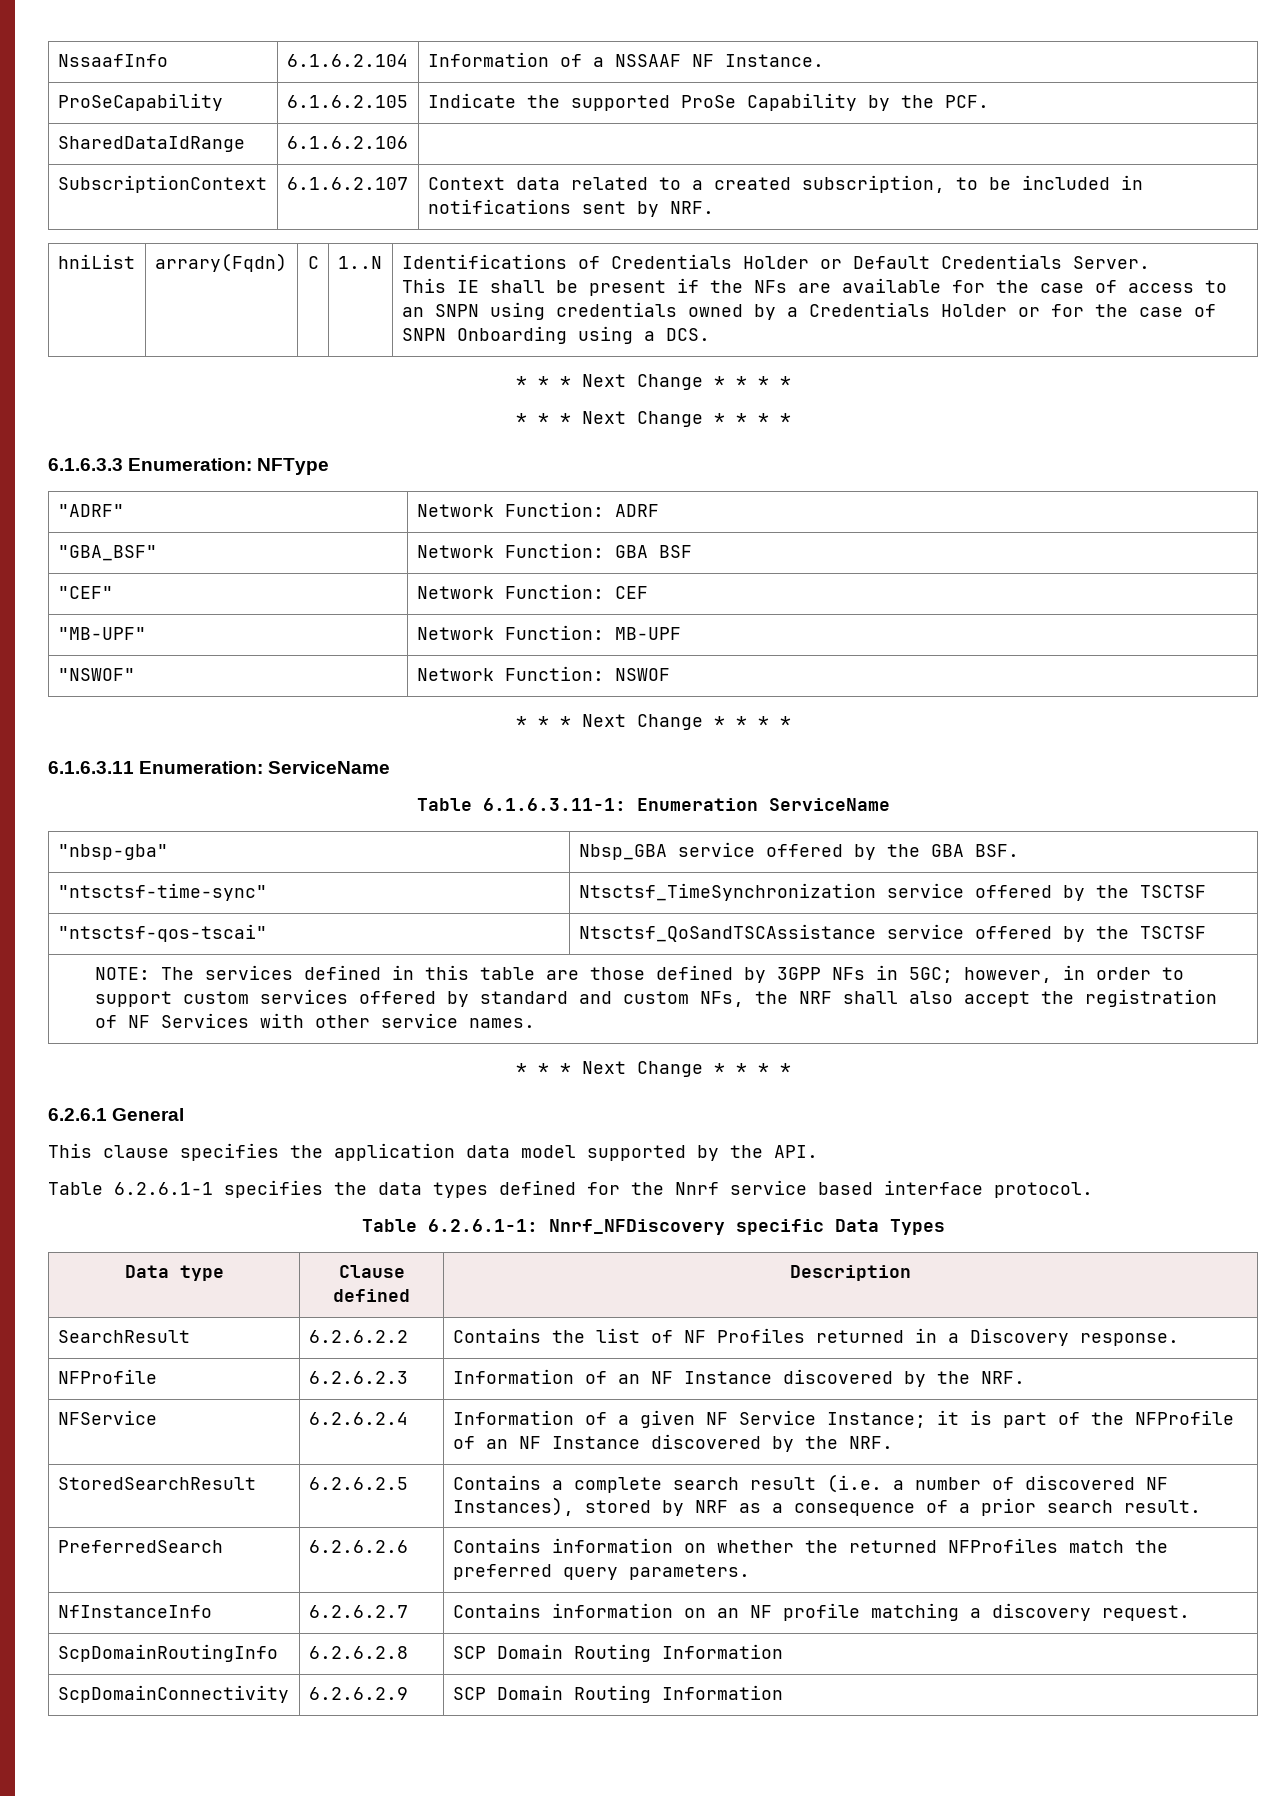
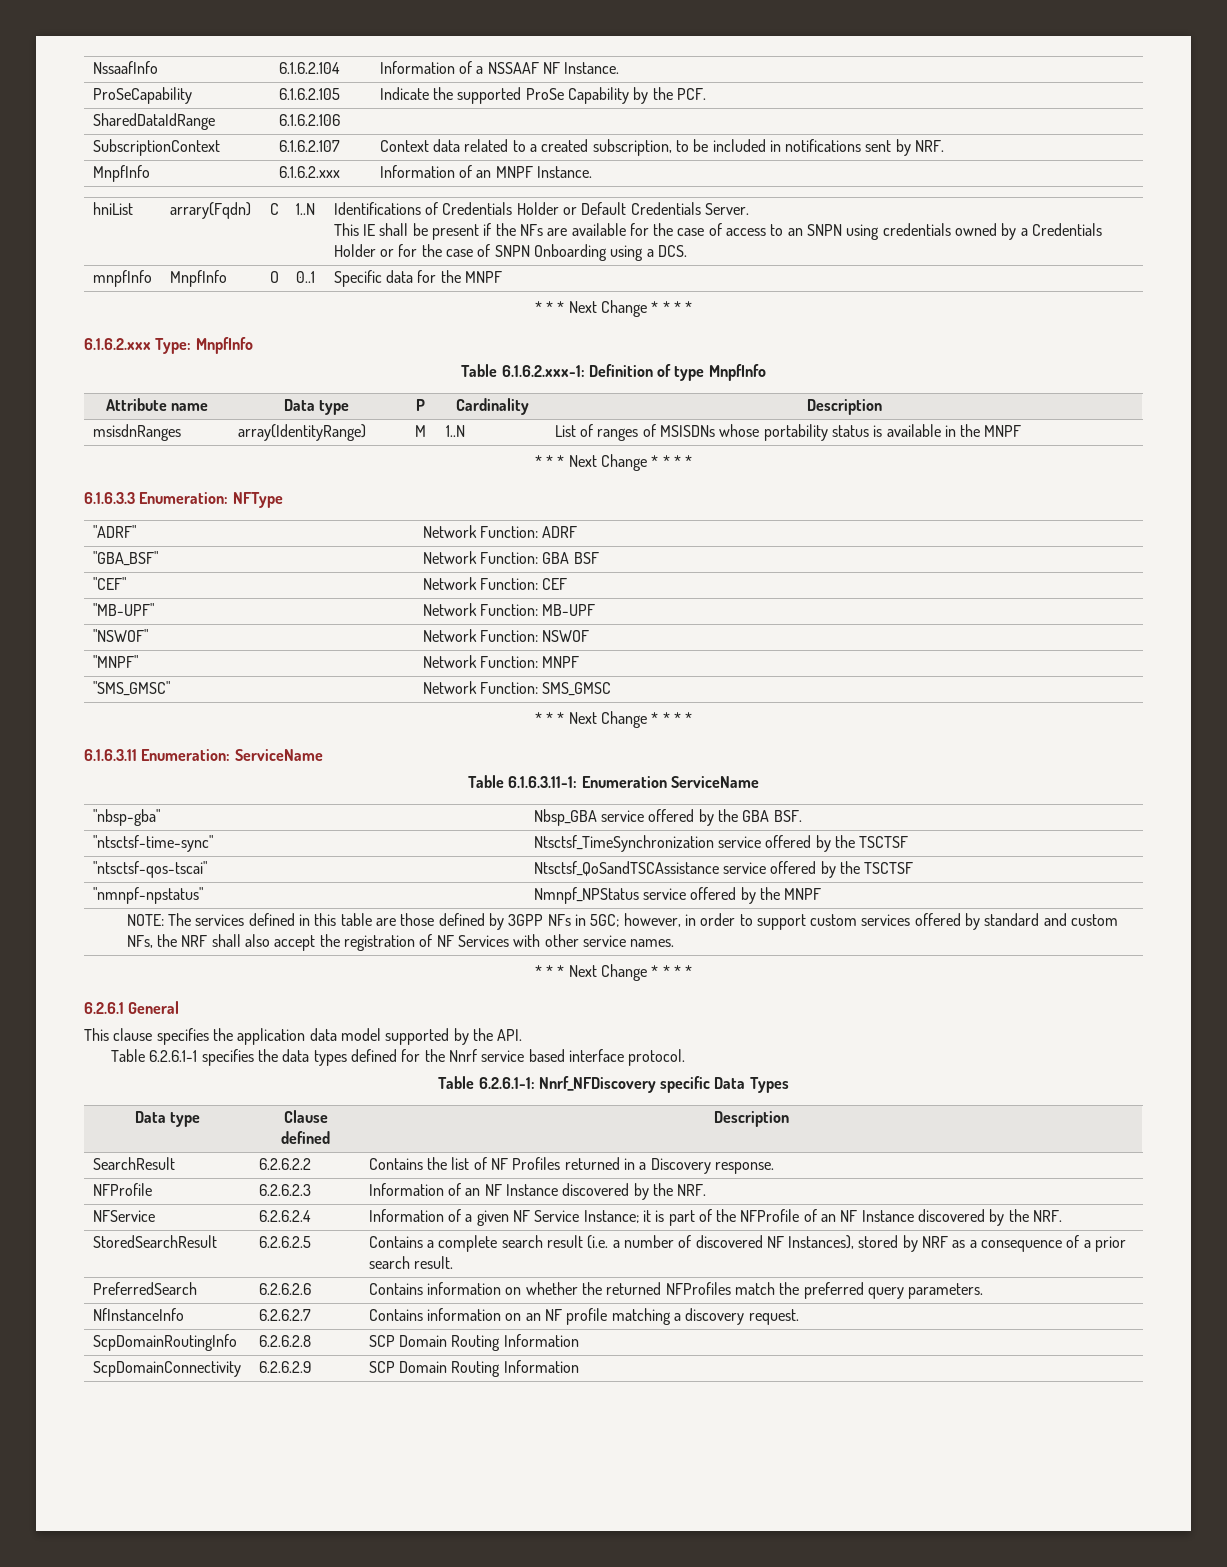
(714, 207) none -> [92,165,150,182] [278,166,340,178] [379,165,592,178] // MnpfInfo | 6.1.6.2.xxx | Information of an MNPF Instance.
[515,374,791,390] // * * * Next Change * * * * -> [92,270,152,287] [169,270,227,287] [269,271,279,283] [295,271,315,283] [333,270,502,287] [534,300,693,317] [84,337,253,354] [461,364,766,381] [105,398,209,411] [283,399,350,415] [416,399,425,411] [455,398,529,415] [806,399,882,415] [92,424,181,441] [237,424,366,441] [415,425,426,437] [445,425,465,437] [554,424,1022,441] // mnpfInfo | MnpfInfo | O | 0..1 | Specific data for the MNPF // * * * Next Change * * * * // 6.1.6.2.xxx Type: MnpfInfo // Table 6.1.6.2.xxx-1: Definition of type MnpfInfo // Attribute name | Data type | P | Cardinality | Description // msisdnRanges | array(IdentityRange) | M | 1..N | List of ranges of MSISDNs whose portability status is available in the MNPF
(670, 674) none -> [92,655,138,668] [422,655,580,668] [92,681,170,696] [422,681,612,696] // "MNPF" | Network Function: MNPF // "SMS_GMSC" | Network Function: SMS_GMSC
(1206, 932) none -> [92,887,203,904] [533,887,822,904] // "nmnpf-npstatus" | Nmnpf_NPStatus service offered by the MNPF

